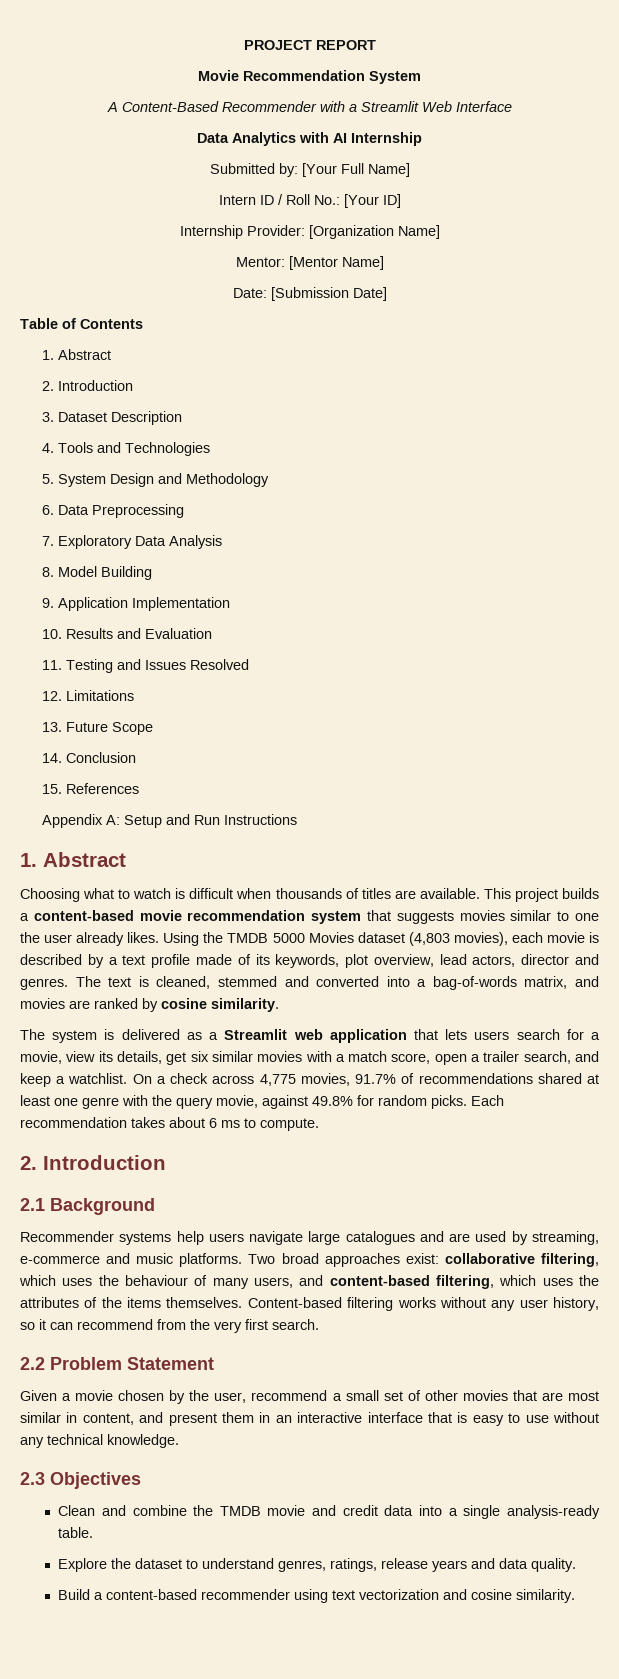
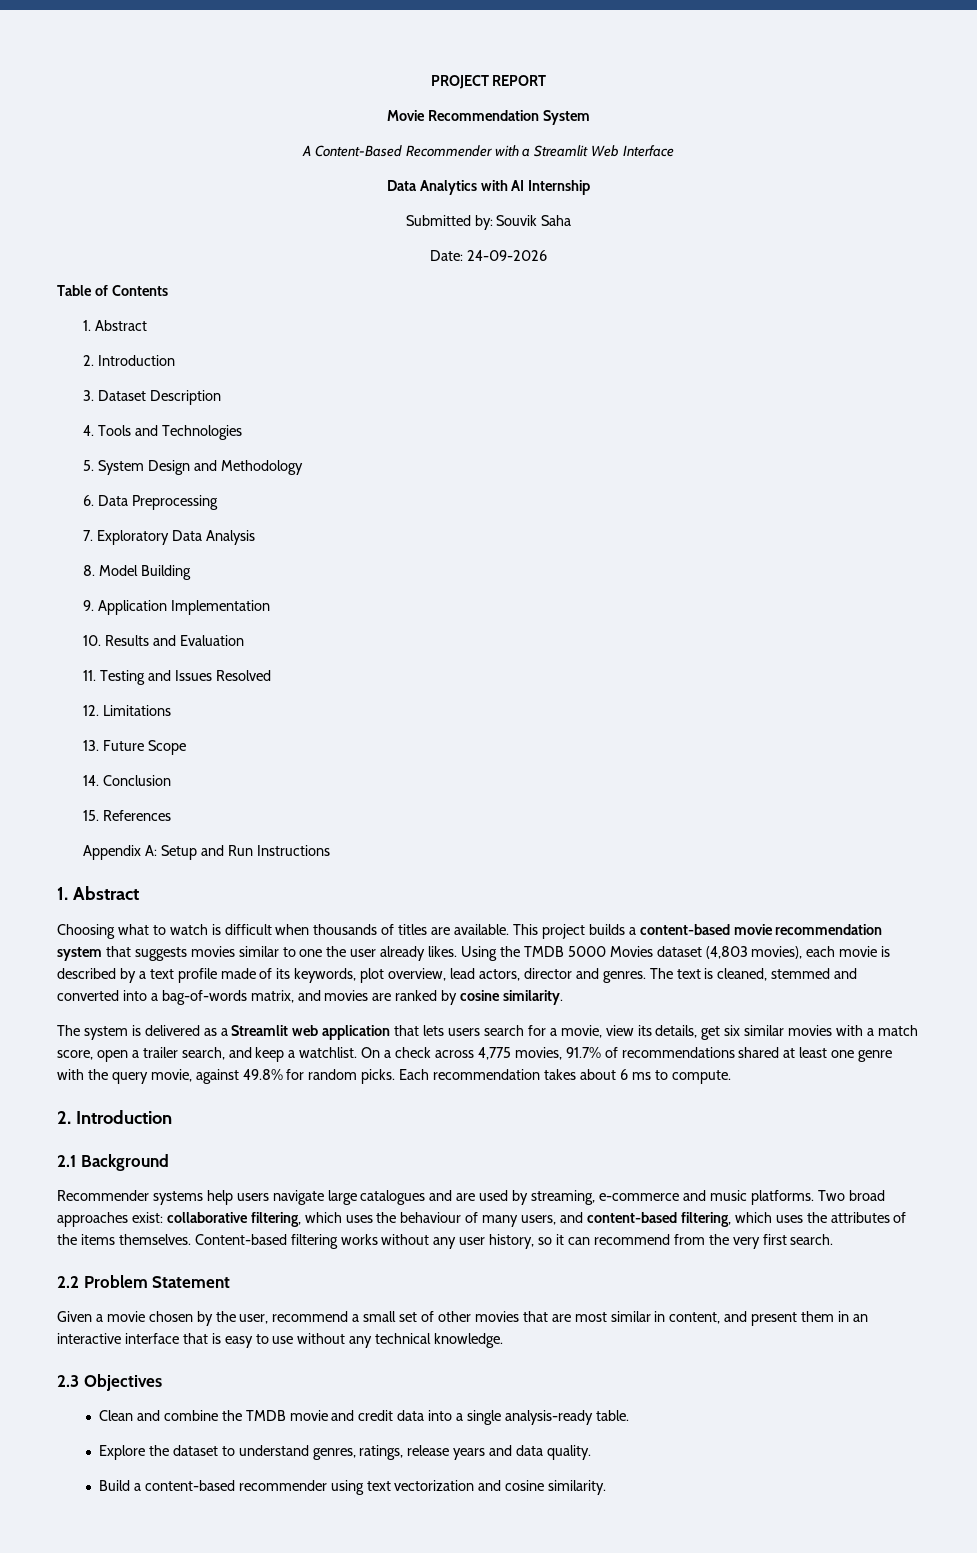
[301,163,410,177] [218,194,401,208] [179,225,440,239] [235,256,384,270] [Your Full Name] // Intern ID / Roll No.: [Your ID] // Internship Provider: [Organization Name] // Mentor: [Mentor Name] -> [496,215,572,226] Souvik Saha
[270,287,387,301] [Submission Date] -> [466,250,547,261] 24-09-2026

